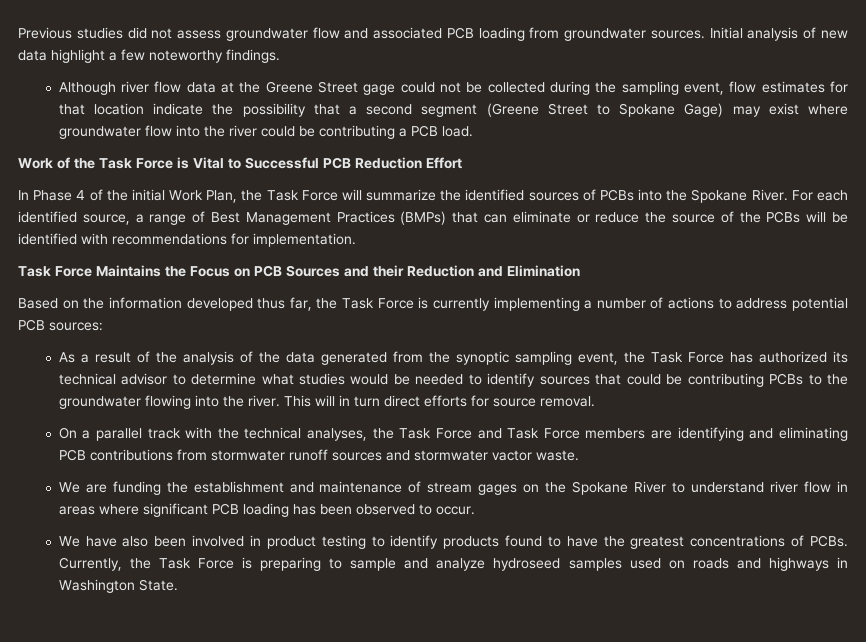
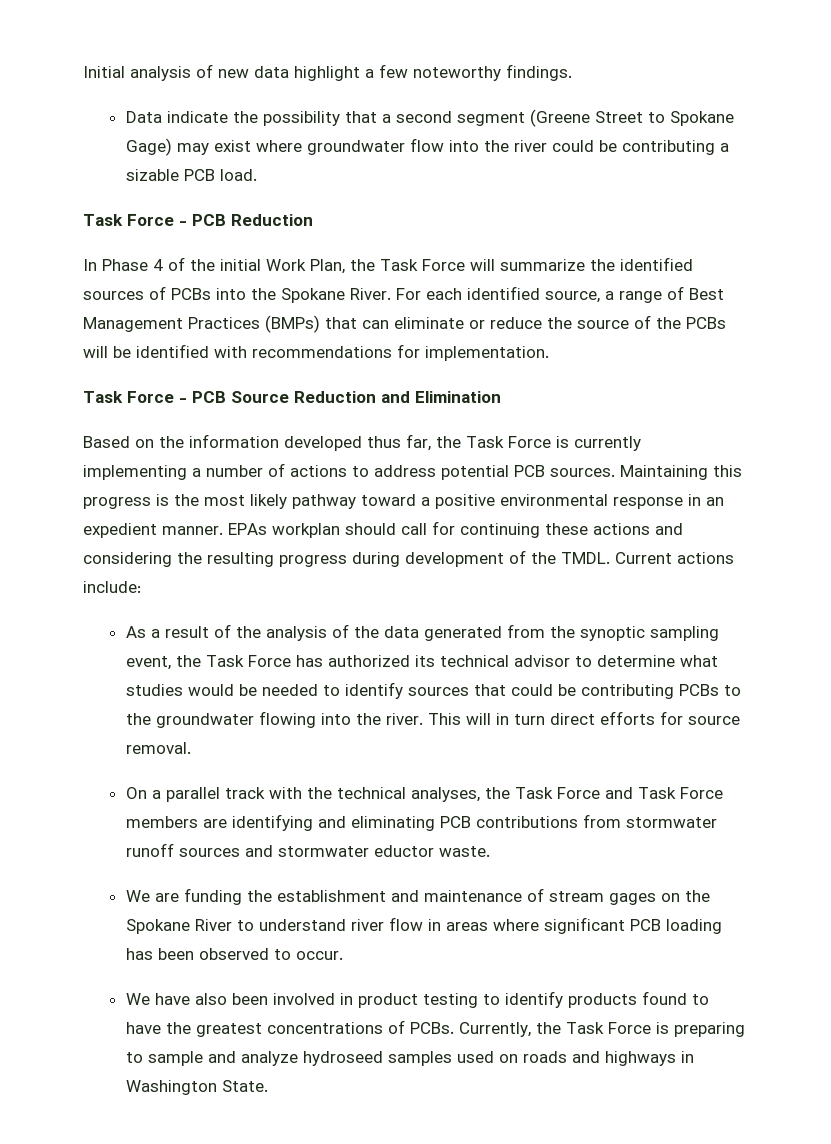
[18,27,705,41] Previous studies did not assess groundwater flow and associated PCB loading from groundwater sources. -> (83, 72) none
[58,81,849,95] [58,103,144,115] Although river flow data at the Greene Street gage could not be collected during the sampling event, flow estimates for that location -> [125,111,162,123] Data
(407, 132) none -> [125,169,179,181] sizable
[18,157,319,169] Work of the Task Force is Vital to Successful -> [83,214,187,226] Task Force -
[426,157,462,169] Effort -> (313, 220) none
[96,265,404,277] Maintains the Focus on PCB Sources and their -> [179,391,289,403] - PCB Source
[49,322,103,331] sources: -> [550,465,742,480] [83,494,724,509] [83,521,683,538] [83,550,734,567] [83,581,141,593] sources. Maintaining this progress is the most likely pathway toward a positive environmental response in an expedient manner. EPAs workplan should call for continuing these actions and considering the resulting progress during development of the TMDL. Current actions include:
[491,450,532,461] vactor -> [373,845,434,857] eductor

